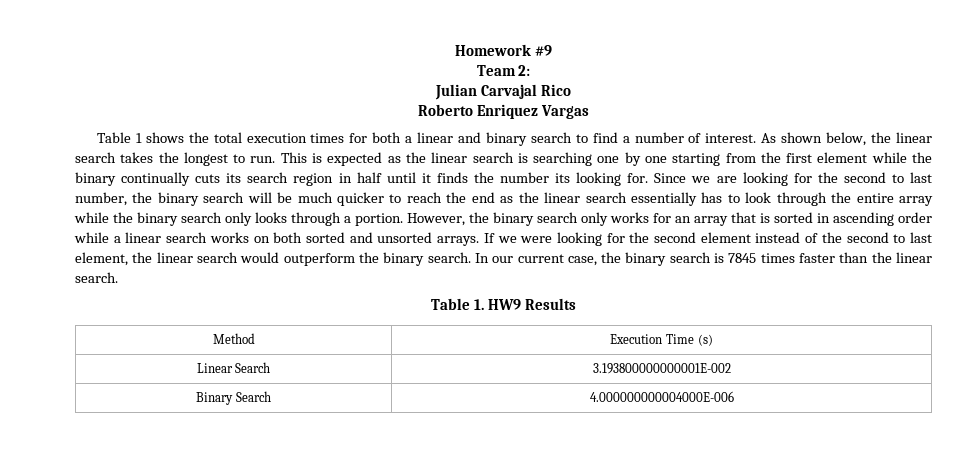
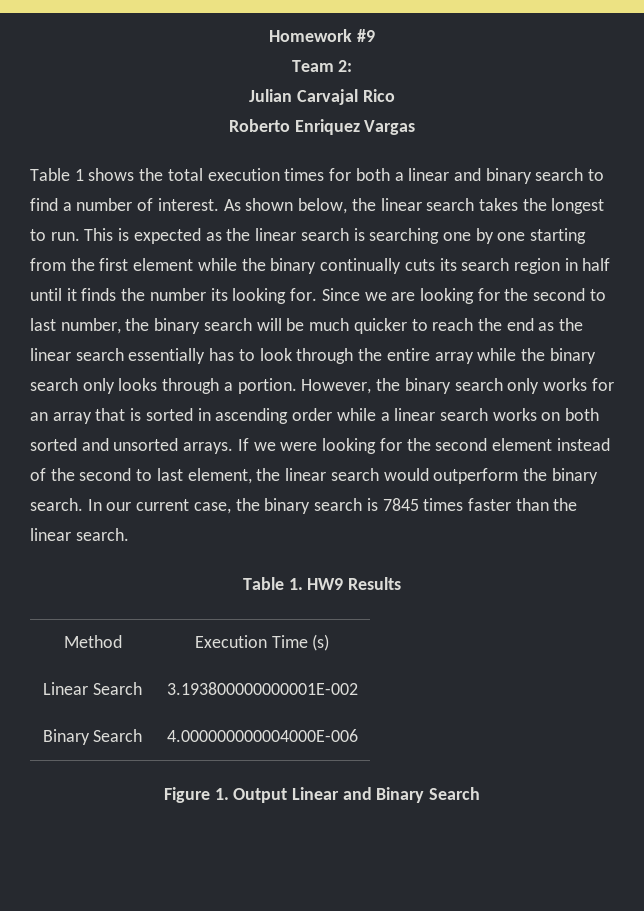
(734, 396) none -> [163,787,481,803] // Figure 1. Output Linear and Binary Search

